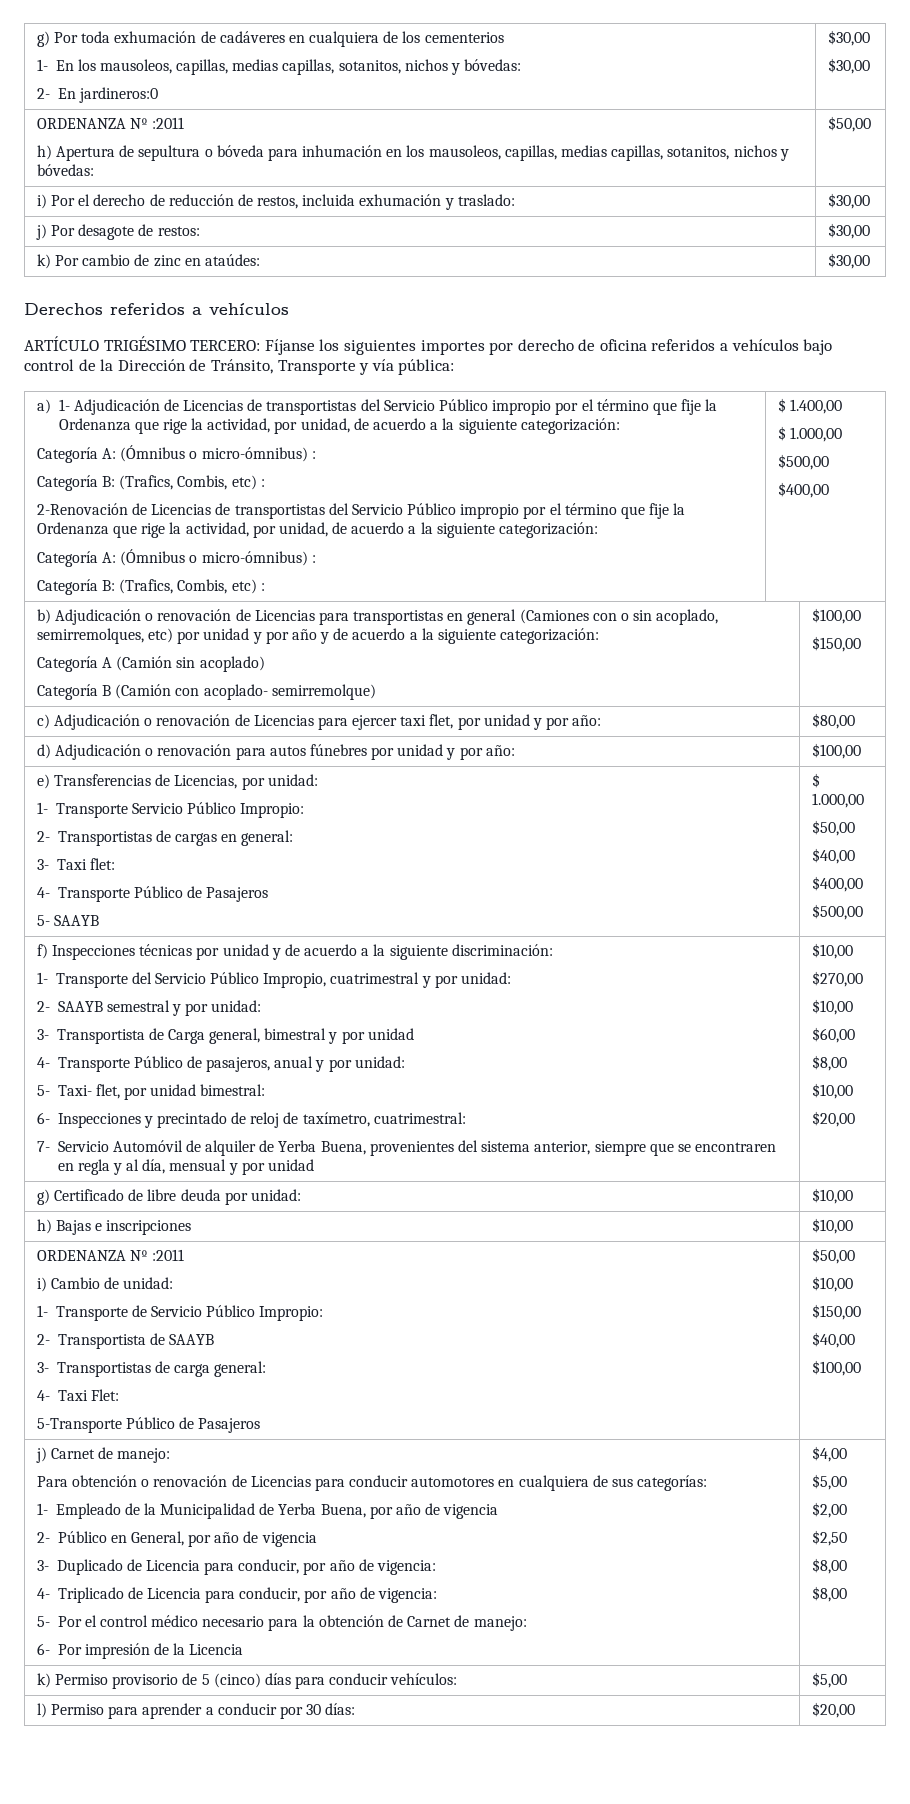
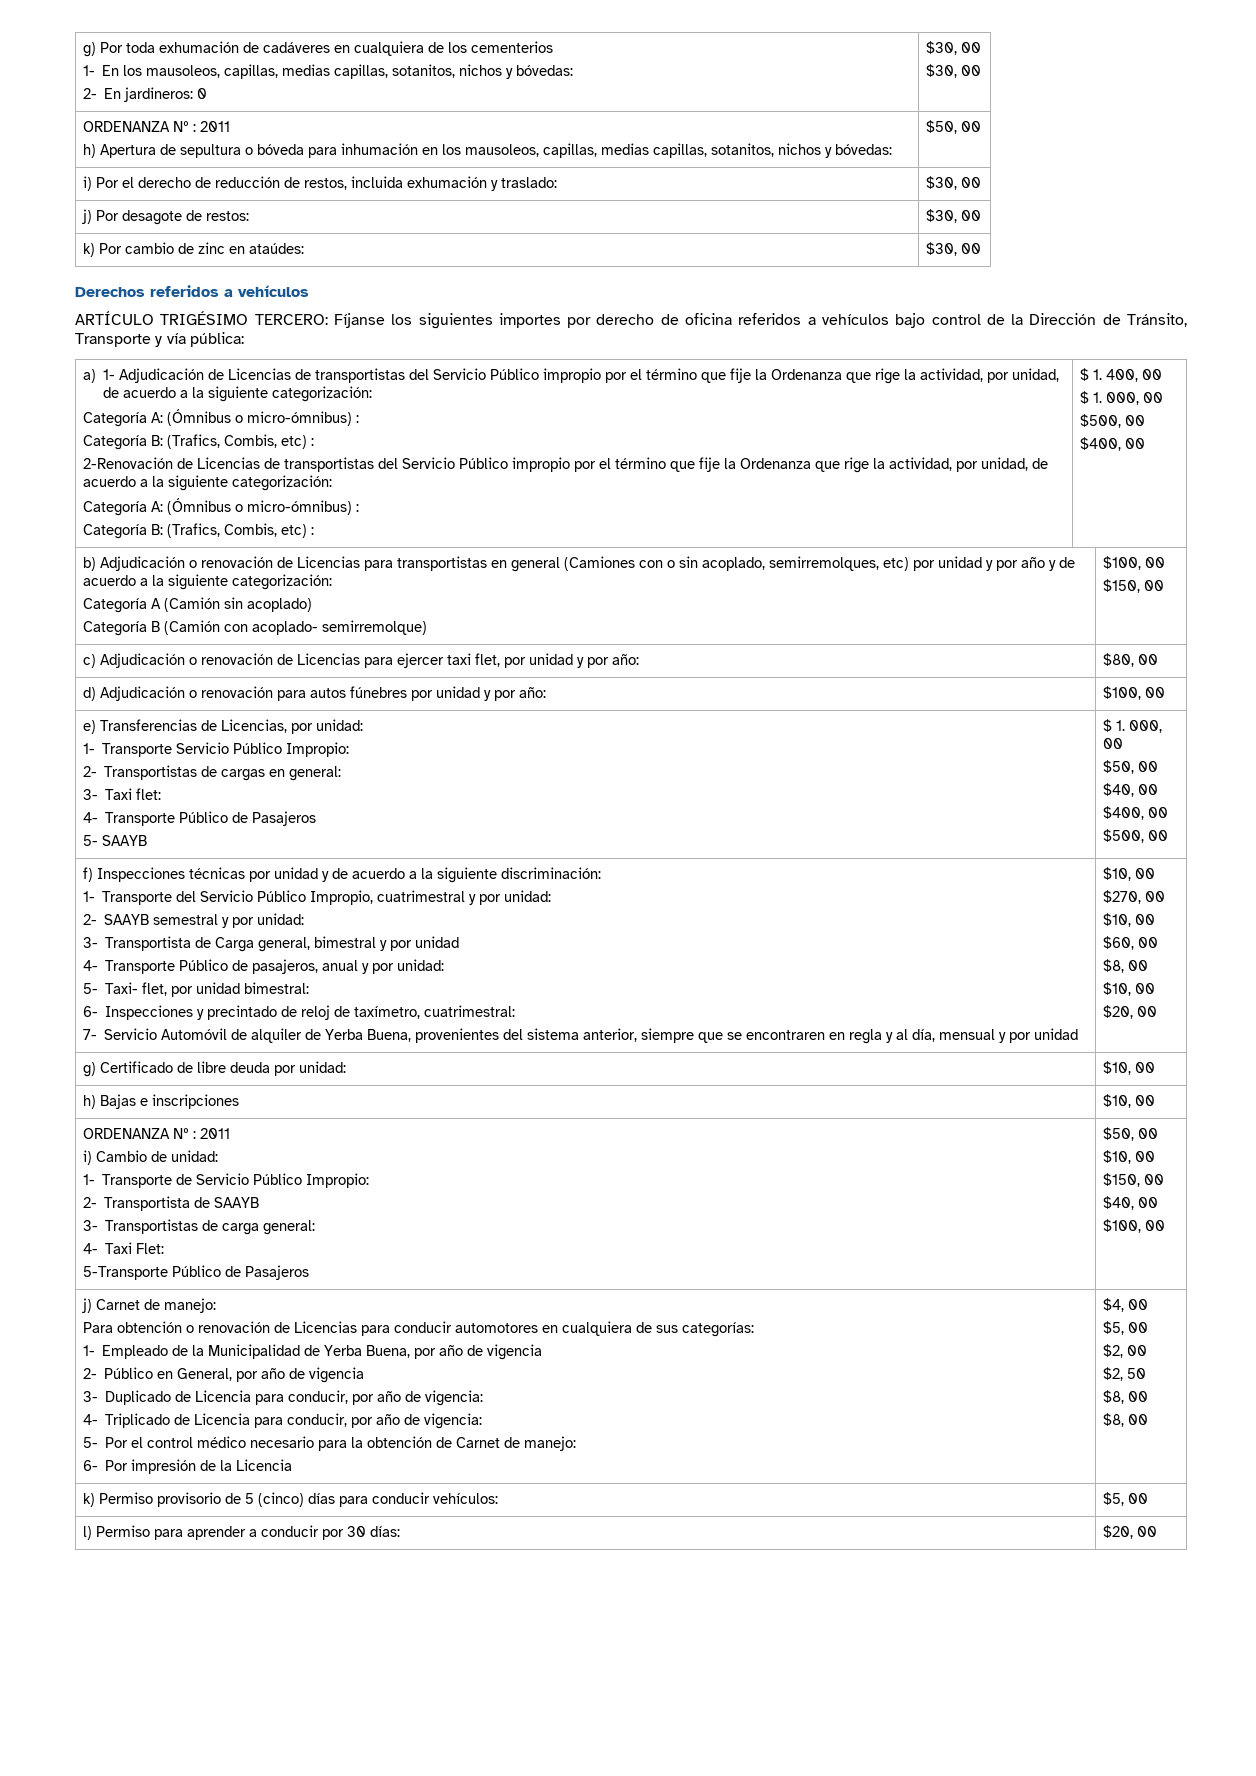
[78,87,158,103] [827,30,870,46] [827,58,870,74] [36,117,185,129] jardineros:0 | $30,00 // $30,00 // ORDENANZA Nº :2011 -> [123,87,207,102] [925,41,981,55] [925,64,981,78] [82,121,230,132] jardineros: 0 | $30, 00 // $30, 00 // ORDENANZA Nº : 2011
[827,116,871,132] $50,00 -> [925,120,981,134] $50, 00
[827,193,870,209] $30,00 -> [925,176,981,190] $30, 00
[827,223,870,239] $30,00 -> [925,209,981,223] $30, 00
[827,253,870,269] $30,00 -> [925,242,981,256] $30, 00
[789,399,842,414] [777,426,842,442] [777,454,829,470] [777,482,829,498] 1.400,00 // $ 1.000,00 // $500,00 // $400,00 -> [1092,369,1162,382] [1079,391,1163,405] [1079,414,1145,428] [1079,437,1145,451] 1. 400, 00 // $ 1. 000, 00 // $500, 00 // $400, 00
[811,608,861,624] [811,636,861,652] $100,00 // $150,00 -> [1102,556,1165,570] [1102,579,1164,593] $100, 00 // $150, 00
[811,713,855,729] $80,00 -> [1102,653,1158,667] $80, 00
[811,743,861,759] $100,00 -> [1102,686,1165,700] $100, 00
[811,793,864,808] [811,820,855,836] [811,848,855,864] [811,876,863,892] [811,904,863,920] 1.000,00 // $50,00 // $40,00 // $400,00 // $500,00 -> [1115,720,1162,733] [1102,738,1123,749] [1102,760,1158,774] [1102,783,1158,797] [1102,806,1168,820] [1102,829,1168,843] 1. 000, 00 // $50, 00 // $40, 00 // $400, 00 // $500, 00
[811,943,853,959] [811,971,863,987] [811,999,853,1015] [811,1027,855,1043] [811,1055,847,1071] [811,1083,853,1099] [811,1111,855,1127] $10,00 // $270,00 // $10,00 // $60,00 // $8,00 // $10,00 // $20,00 -> [1102,867,1155,881] [1102,890,1165,904] [1102,913,1155,927] [1102,936,1158,950] [1102,959,1148,973] [1102,982,1155,996] [1102,1005,1157,1019] $10, 00 // $270, 00 // $10, 00 // $60, 00 // $8, 00 // $10, 00 // $20, 00
[811,1188,853,1204] $10,00 -> [1102,1061,1155,1075] $10, 00
[811,1218,853,1234] [36,1249,185,1261] $10,00 // ORDENANZA Nº :2011 -> [1102,1094,1155,1108] [82,1128,230,1139] $10, 00 // ORDENANZA Nº : 2011
[811,1248,855,1264] [811,1276,853,1292] [811,1304,861,1320] [811,1332,855,1348] [811,1360,861,1376] $50,00 // $10,00 // $150,00 // $40,00 // $100,00 -> [1102,1127,1158,1141] [1102,1150,1155,1164] [1102,1173,1164,1187] [1102,1196,1158,1210] [1102,1219,1165,1233] $50, 00 // $10, 00 // $150, 00 // $40, 00 // $100, 00
[811,1446,847,1462] [811,1474,847,1490] [811,1502,847,1518] [811,1530,847,1546] [811,1558,847,1574] [811,1586,847,1602] $4,00 // $5,00 // $2,00 // $2,50 // $8,00 // $8,00 -> [1102,1298,1148,1312] [1102,1321,1148,1335] [1102,1344,1147,1358] [1102,1367,1146,1381] [1102,1390,1148,1404] [1102,1413,1148,1427] $4, 00 // $5, 00 // $2, 00 // $2, 50 // $8, 00 // $8, 00
[811,1672,847,1688] $5,00 -> [1102,1492,1148,1506] $5, 00
[811,1702,855,1718] $20,00 -> [1102,1525,1157,1539] $20, 00

